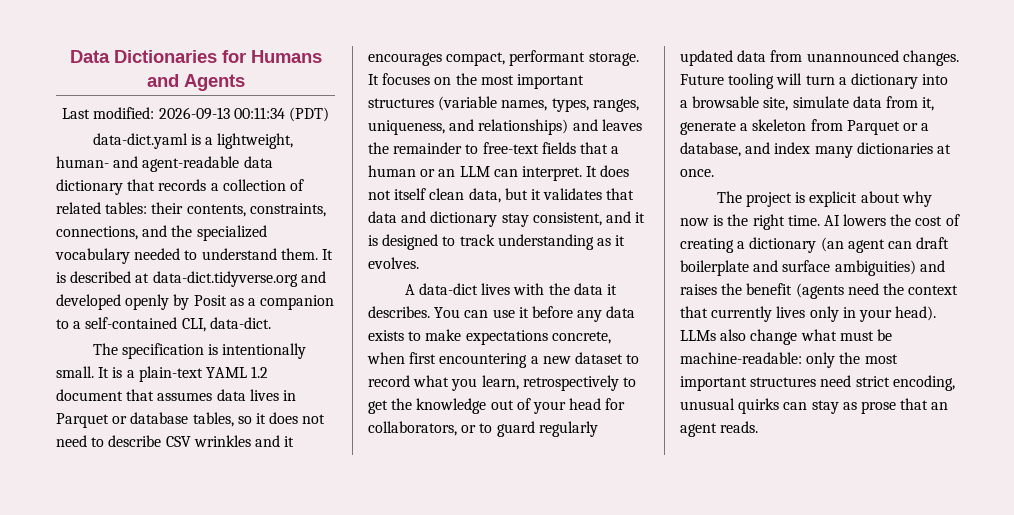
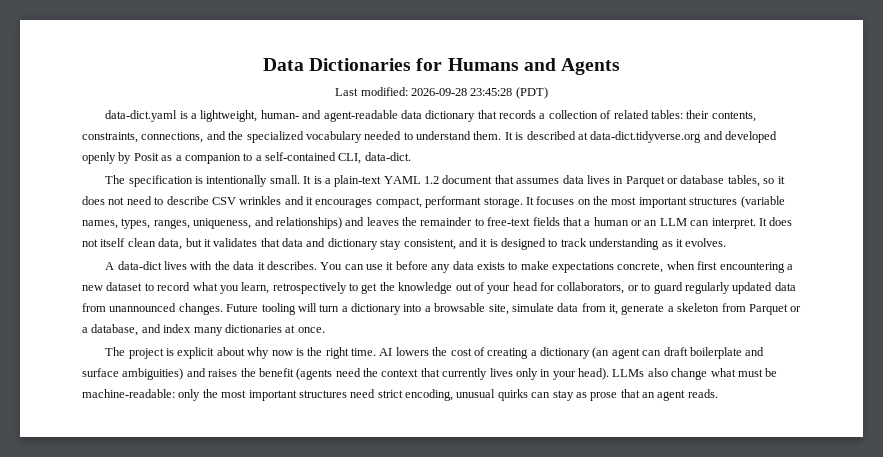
[158,107,285,120] 2026-09-13 00:11:34 -> [411,88,513,96] 2026-09-28 23:45:28

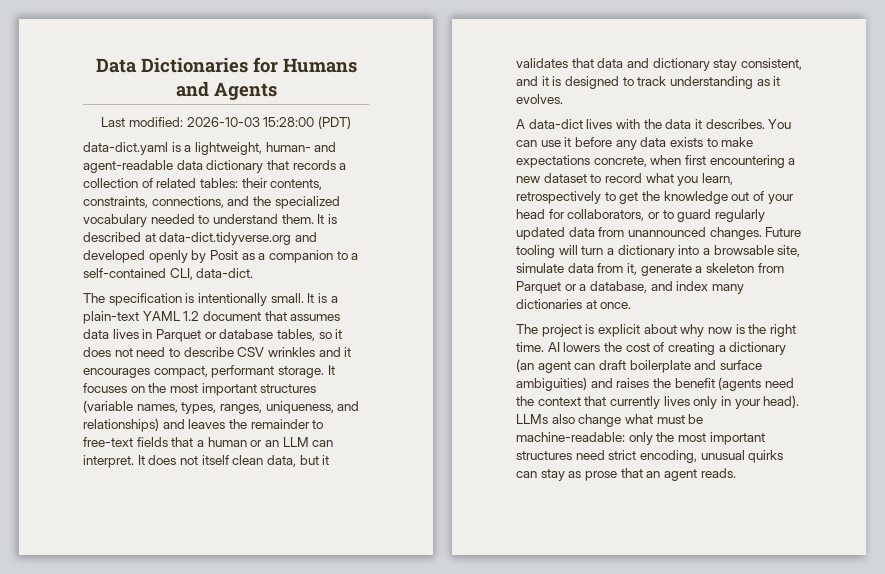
[411,88,513,96] 2026-09-28 23:45:28 -> [186,117,315,127] 2026-10-03 15:28:00

